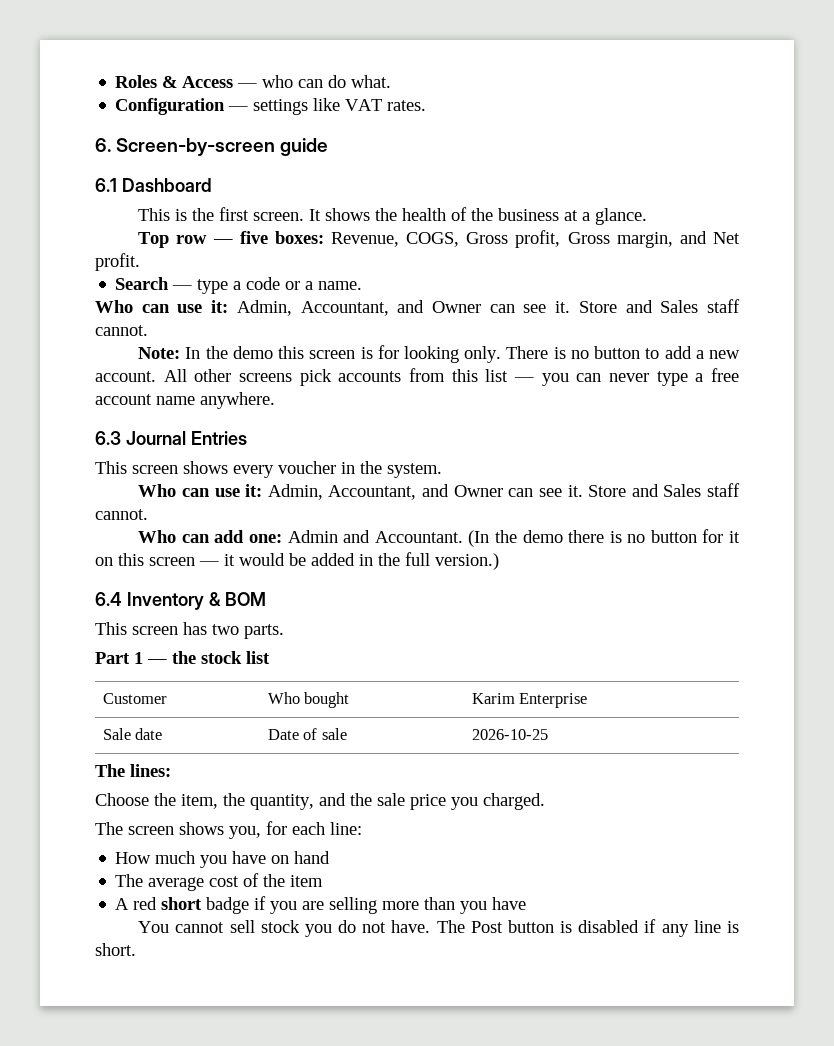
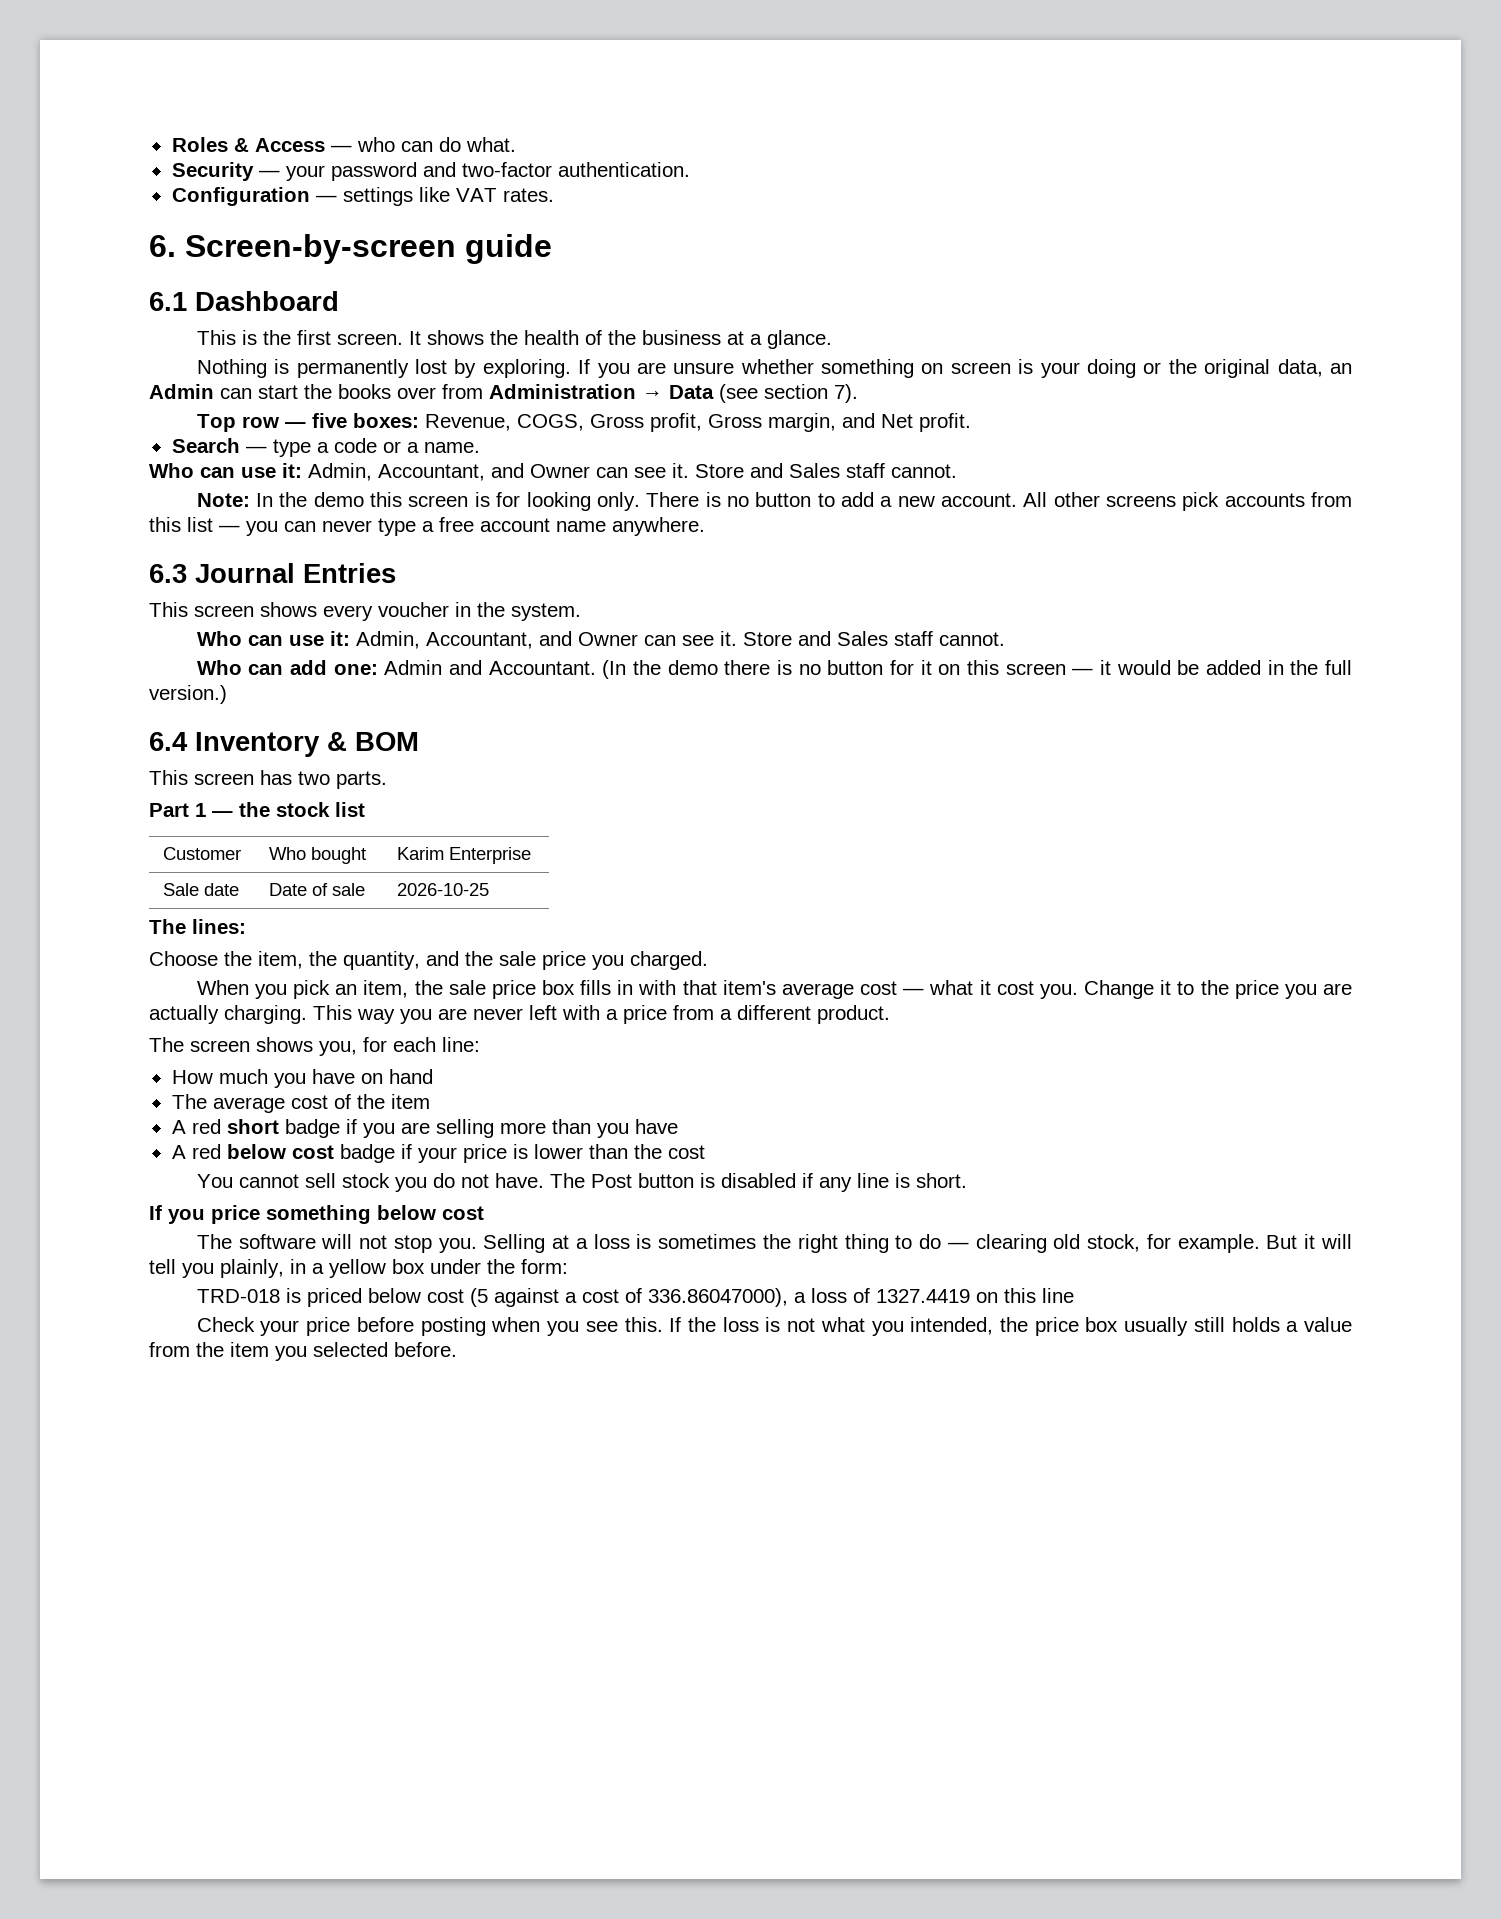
(392, 81) none -> [171,162,690,181] // Security — your password and two-factor authentication.
(648, 216) none -> [196,359,1352,378] [149,384,858,403] // Nothing is permanently lost by exploring. If you are unsure whether something on screen is your doing or the original data, an Admin can start the books over from Administration → Data (see section 7).
(545, 801) none -> [196,980,1352,999] [149,1005,890,1024] // When you pick an item, the sale price box fills in with that item's average cost — what it cost you. Change it to the price you are actually charging. This way you are never left with a price from a different product.
(527, 903) none -> [171,1144,705,1163] // A red below cost badge if your price is lower than the cost
(136, 949) none -> [149,1205,484,1224] [196,1234,1353,1253] [149,1259,568,1278] [196,1288,1074,1307] [196,1317,1352,1336] [149,1342,457,1361] // If you price something below cost // The software will not stop you. Selling at a loss is sometimes the right thing to do — clearing old stock, for example. But it will tell you plainly, in a yellow box under the form: // TRD-018 is priced below cost (5 against a cost of 336.86047000), a loss of 1327.4419 on this line // Check your price before posting when you see this. If the loss is not what you intended, the price box usually still holds a value from the item you selected before.

